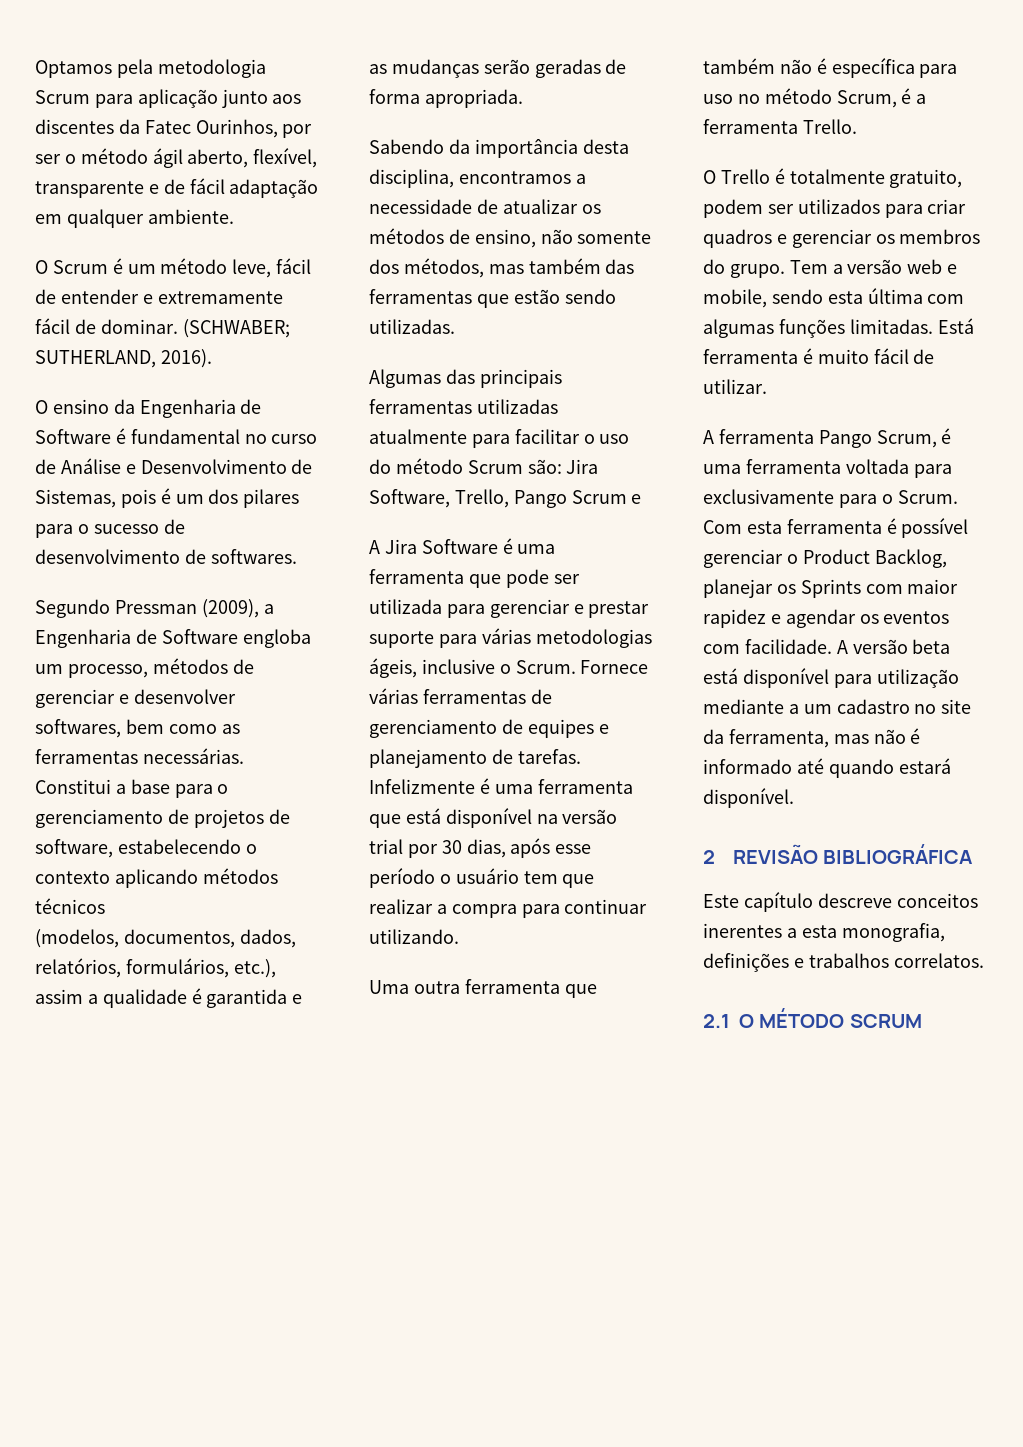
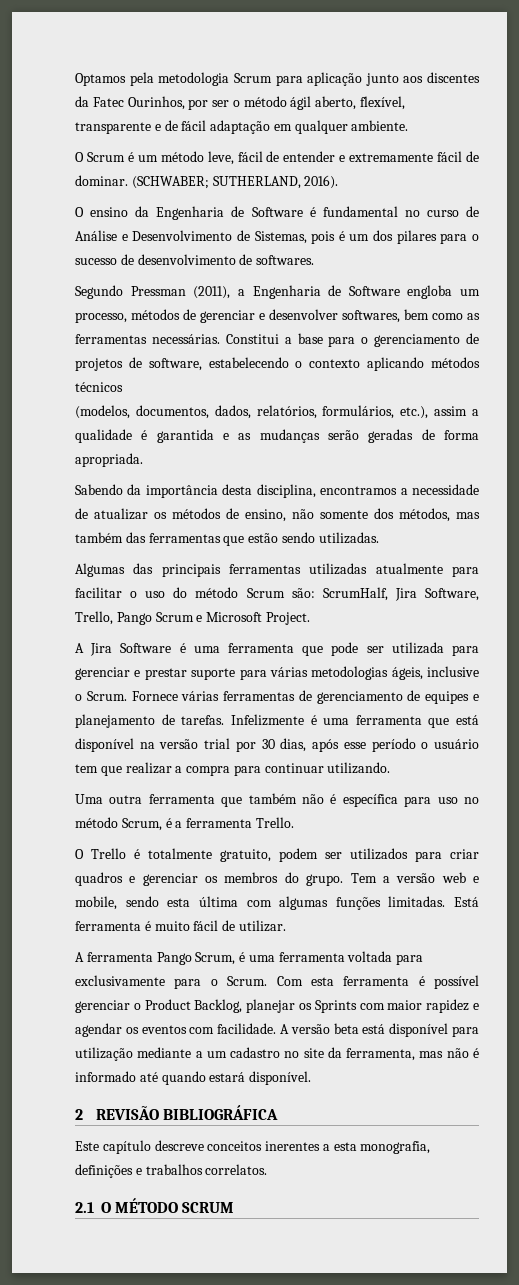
[201,599,259,618] (2009), -> [193,286,231,299] (2011),
(562, 466) none -> [322,587,388,601] ScrumHalf,
(642, 499) none -> [206,612,310,625] Microsoft Project.

